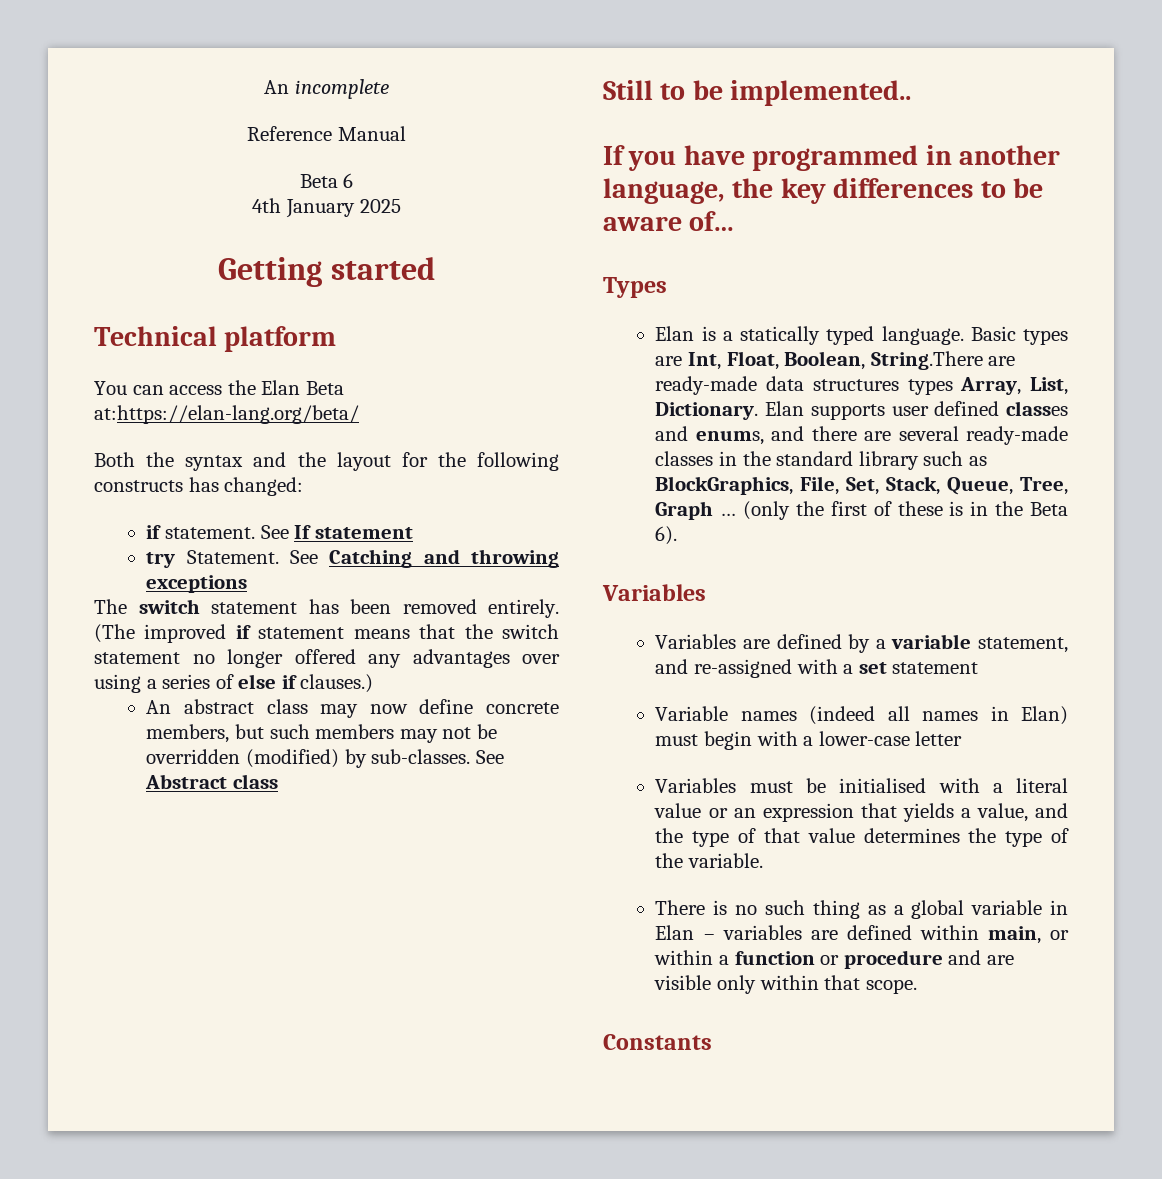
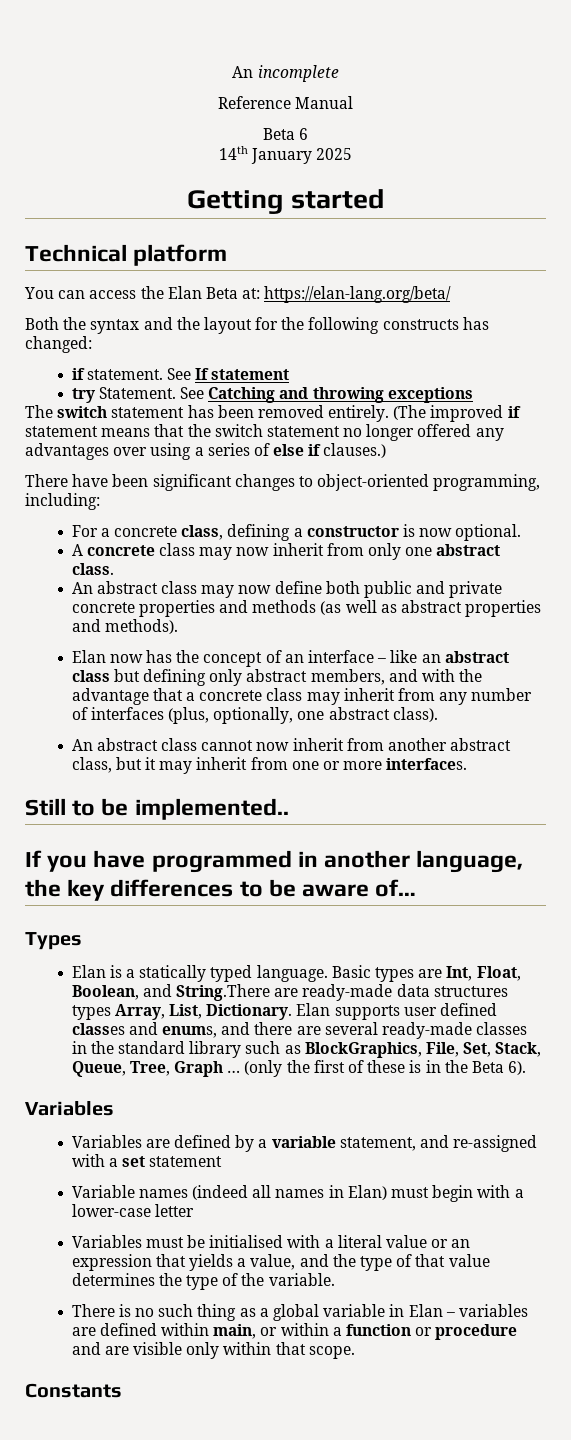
[252,198,282,213] 4th -> [218,146,248,160] 14th
[94,405,359,424] at:https://elan-lang.org/beta/ -> [242,286,452,303] at: https://elan-lang.org/beta/
(374, 683) none -> [25,474,541,491] [25,493,100,510] [71,524,522,541] [71,543,501,560] [71,563,114,575] // There have been significant changes to object-oriented programming, including: // For a concrete class, defining a constructor is now optional. // A concrete class may now inherit from only one abstract class.
[486,702,559,714] [146,724,497,743] [146,749,504,768] [145,774,279,789] concrete members, but such members may not be overridden (modified) by sub-classes. See Abstract class -> [325,581,503,598] [71,600,542,617] [71,619,178,634] [71,650,509,667] [71,669,483,686] [71,688,533,705] [71,707,438,724] [71,738,512,751] [71,757,468,774] both public and private concrete properties and methods (as well as abstract properties and methods). // Elan now has the concept of an interface – like an abstract class but defining only abstract members, and with the advantage that a concrete class may inherit from any number of interfaces (plus, optionally, one abstract class). // An abstract class cannot now inherit from another abstract class, but it may inherit from one or more interfaces.
(866, 360) none -> [142,984,172,997] and

